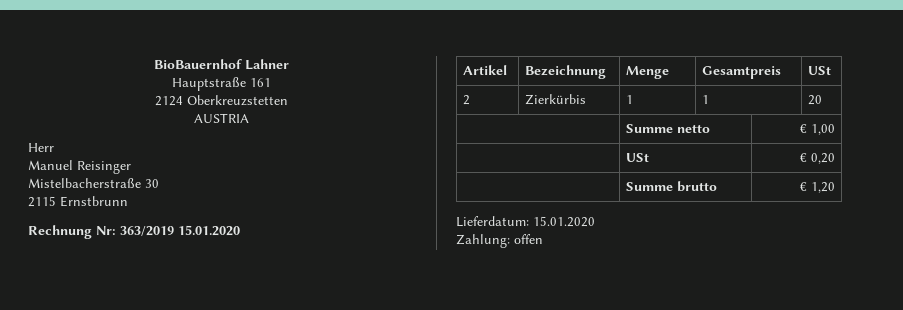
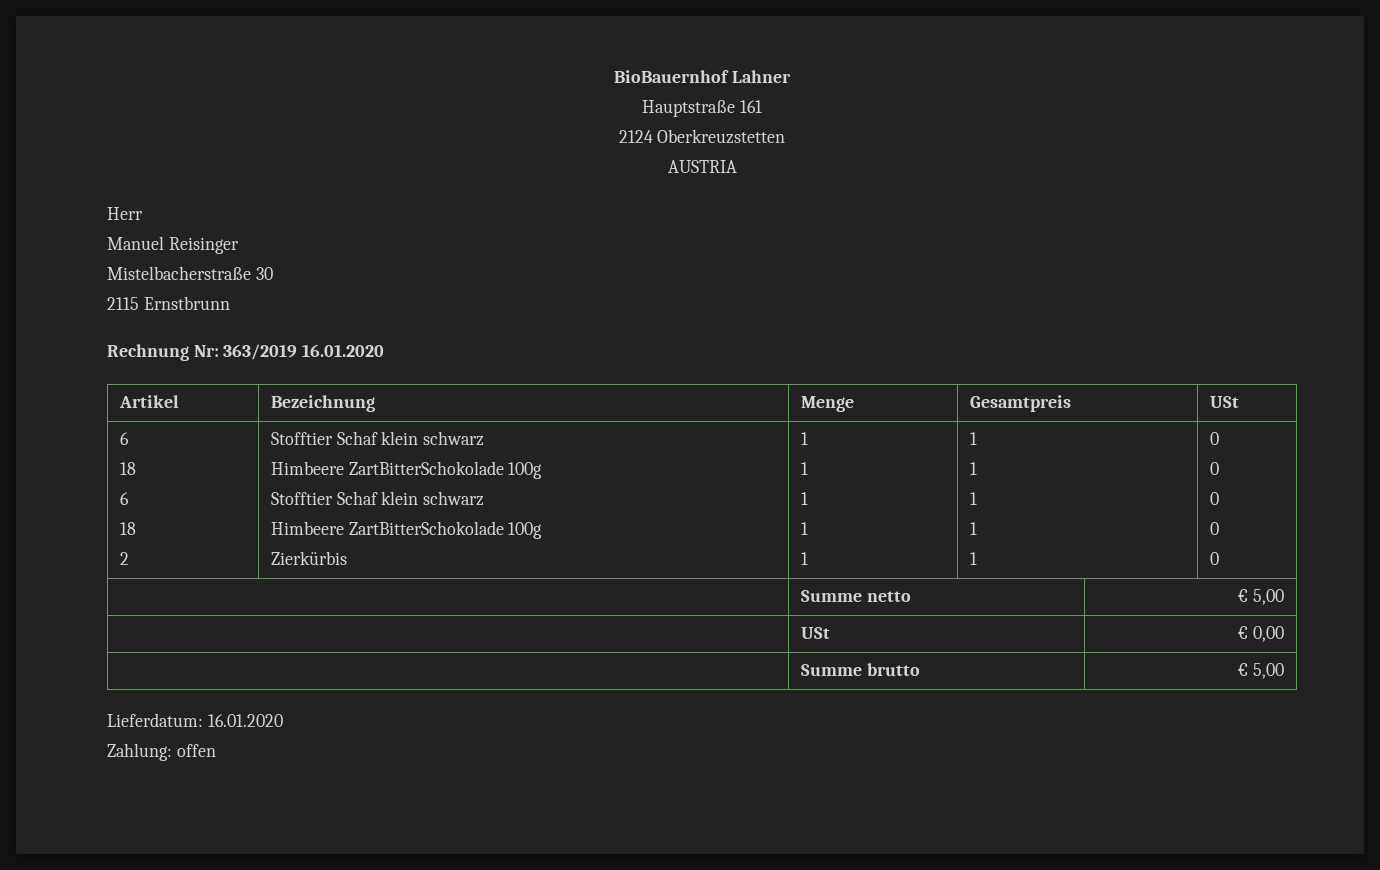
[178,225,240,236] 15.01.2020 -> [302,344,385,357] 16.01.2020
[463,95,471,105] [525,94,587,105] [626,95,634,104] [702,95,710,104] [808,95,823,105] 2 | Zierkürbis | 1 | 1 | 20 -> [119,432,129,445] [119,462,136,475] [119,492,129,505] [119,522,136,535] [119,552,129,565] [270,431,484,446] [270,461,543,479] [270,491,484,506] [270,521,543,539] [270,551,347,565] [800,432,808,445] [800,462,808,475] [800,492,808,505] [800,522,808,535] [800,552,808,565] [969,432,977,445] [969,462,977,475] [969,492,977,505] [969,522,977,535] [969,552,977,565] [1209,432,1219,445] [1209,462,1219,475] [1209,492,1219,505] [1209,522,1219,535] [1209,552,1219,565] 6 // 18 // 6 // 18 // 2 | Stofftier Schaf klein schwarz // Himbeere ZartBitterSchokolade 100g // Stofftier Schaf klein schwarz // Himbeere ZartBitterSchokolade 100g // Zierkürbis | 1 // 1 // 1 // 1 // 1 | 1 // 1 // 1 // 1 // 1 | 0 // 0 // 0 // 0 // 0
[810,124,835,135] 1,00 -> [1253,589,1285,605] 5,00
[810,153,835,164] 0,20 -> [1253,626,1285,642] 0,00
[810,182,835,193] 1,20 -> [1253,663,1285,679] 5,00
[533,216,595,227] 15.01.2020 -> [207,714,283,727] 16.01.2020

